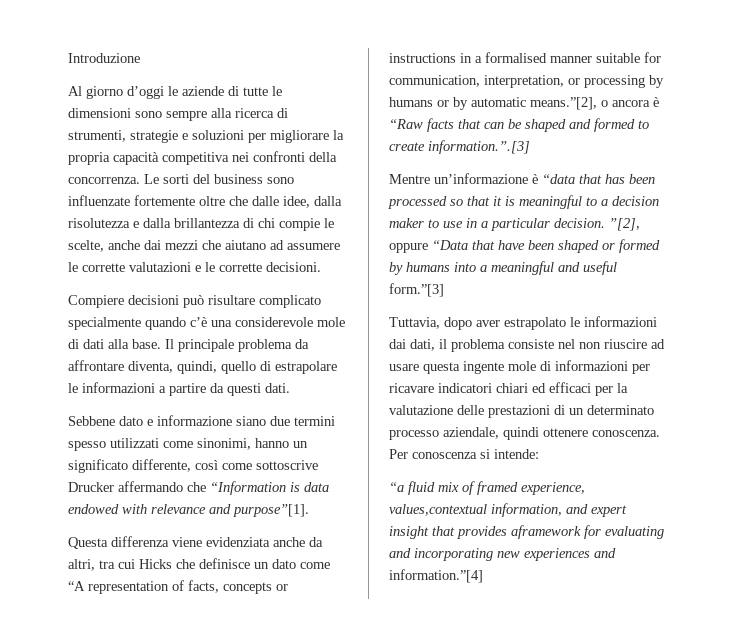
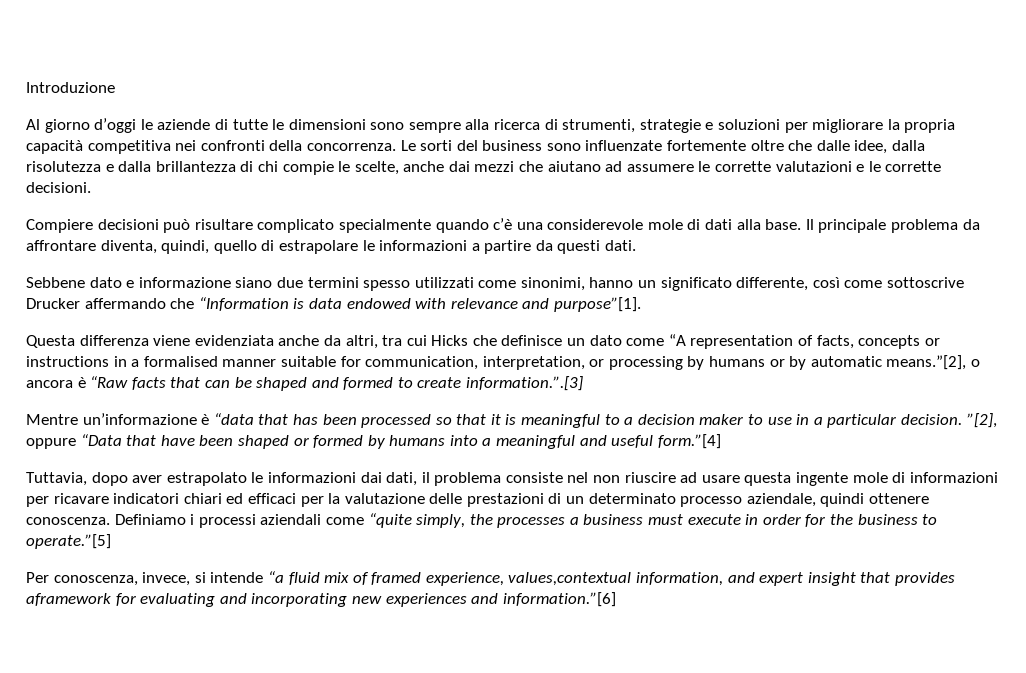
[389,283,444,297] form.”[3] -> [657,434,721,449] form.”[4]
[389,449,539,459] Per conoscenza si intende: // -> [114,513,938,528] [26,534,111,549] [26,572,264,586] Definiamo i processi aziendali come “quite simply, the processes a business must execute in order for the business to operate.”[5] // Per conoscenza, invece, si intende
[389,569,483,583] information.”[4] -> [502,592,616,607] information.”[6]

